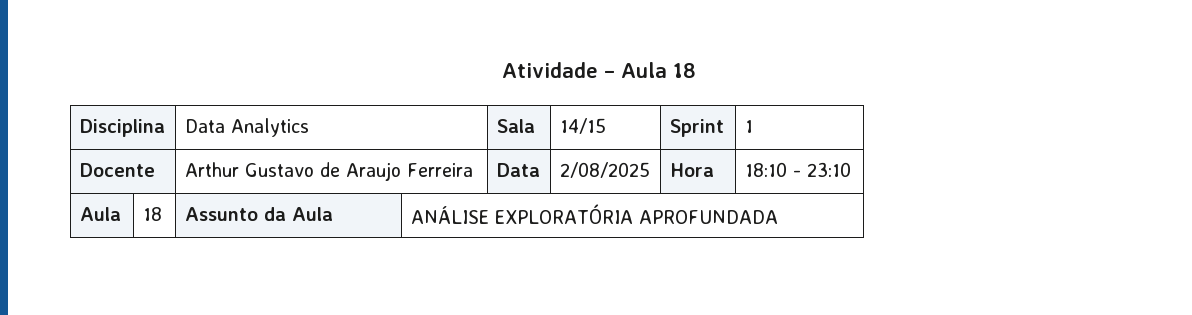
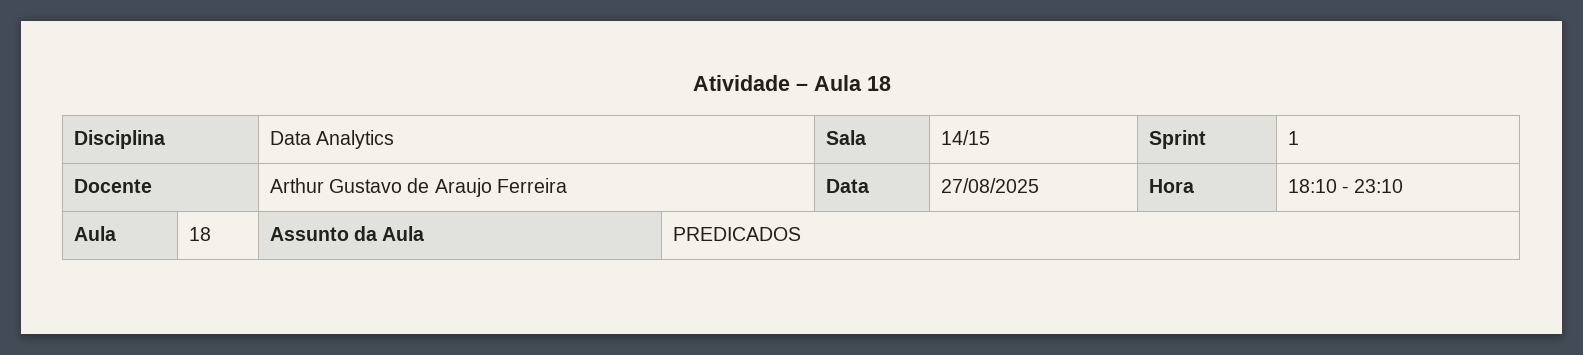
[559,162,650,178] 2/08/2025 -> [940,178,1039,193] 27/08/2025
[410,204,778,224] ANÁLISE EXPLORATÓRIA APROFUNDADA -> [672,227,801,241] PREDICADOS

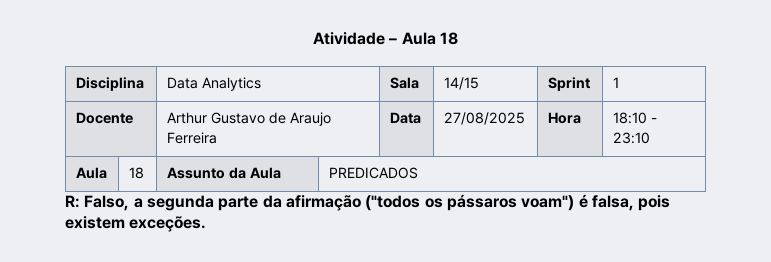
(801, 234) none -> [65,194,671,211] [65,216,207,232] // R: Falso, a segunda parte da afirmação ("todos os pássaros voam") é falsa, pois existem exceções.

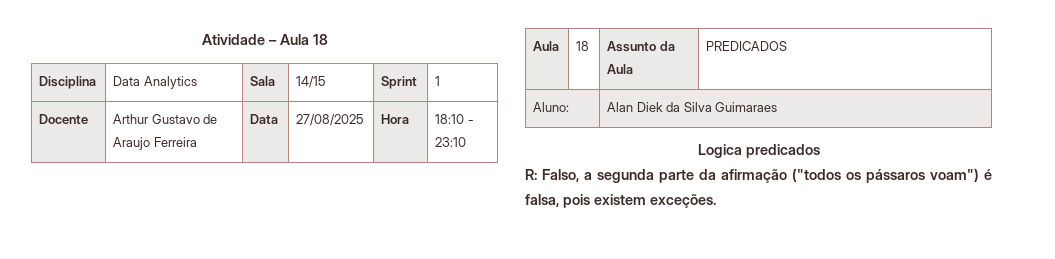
(418, 173) none -> [533,102,570,112] [607,102,778,112] [697,144,820,158] // Aluno: | Alan Diek da Silva Guimaraes // Logica predicados

